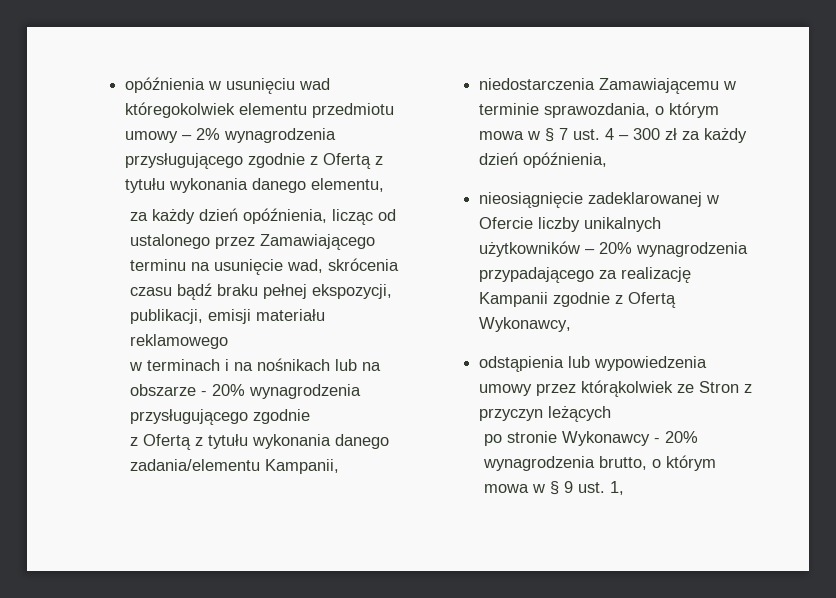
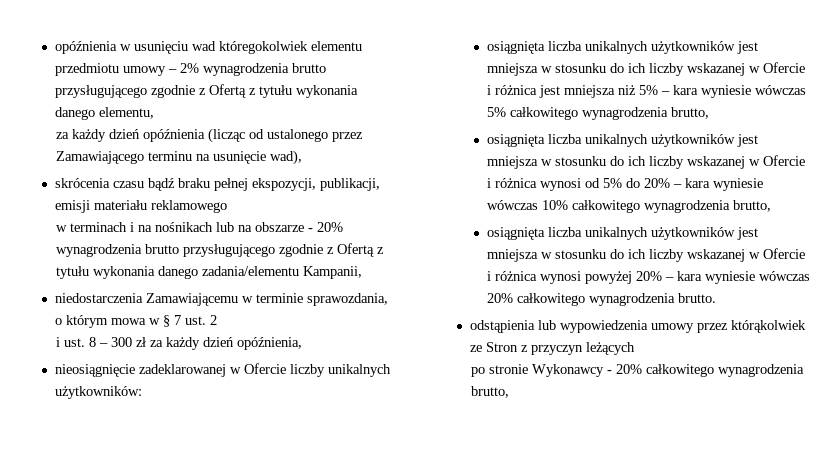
(336, 135) none -> [291,63,326,73] brutto
[243,208,374,225] opóźnienia, licząc -> [142,128,245,143] opóźnienia (licząc
[287,259,324,273] wad, -> [269,150,302,165] wad), //
[130,409,311,425] przysługującego zgodnie // -> [144,244,323,257] brutto przysługującego zgodnie
[604,128,614,140] 4 -> [209,315,217,325] [55,337,96,347] 2 // i ust. 8
[478,241,748,257] [478,267,691,283] [478,292,676,308] [478,317,571,332] użytkowników – 20% wynagrodzenia przypadającego za realizację Kampanii zgodnie z Ofertą Wykonawcy, -> [54,386,142,399] [486,41,758,54] [486,62,805,76] [486,85,806,98] [486,107,709,120] [486,134,758,147] [486,155,805,169] [486,178,763,191] [486,200,771,213] [486,227,758,240] [486,248,805,262] [486,271,810,284] [486,293,716,306] użytkowników: // osiągnięta liczba unikalnych użytkowników jest mniejsza w stosunku do ich liczby wskazanej w Ofercie i różnica jest mniejsza niż 5% – kara wyniesie wówczas 5% całkowitego wynagrodzenia brutto, // osiągnięta liczba unikalnych użytkowników jest mniejsza w stosunku do ich liczby wskazanej w Ofercie i różnica wynosi od 5% do 20% – kara wyniesie wówczas 10% całkowitego wynagrodzenia brutto, // osiągnięta liczba unikalnych użytkowników jest mniejsza w stosunku do ich liczby wskazanej w Ofercie i różnica wynosi powyżej 20% – kara wyniesie wówczas 20% całkowitego wynagrodzenia brutto.
[483,455,717,471] [484,481,625,495] wynagrodzenia brutto, o którym mowa w § 9 ust. 1, -> [645,364,804,377] [470,386,509,398] całkowitego wynagrodzenia brutto,

